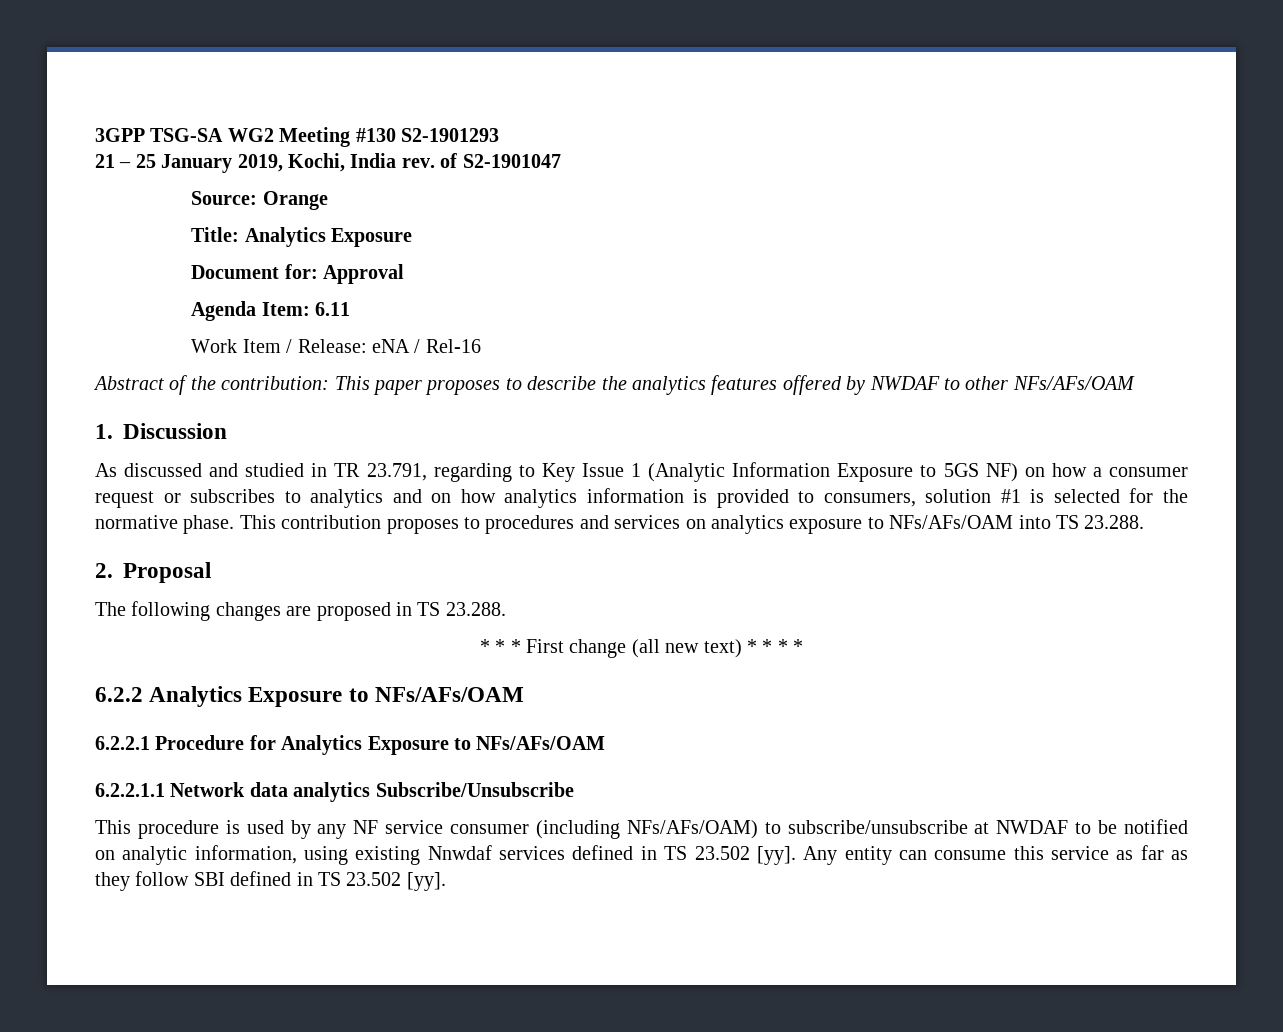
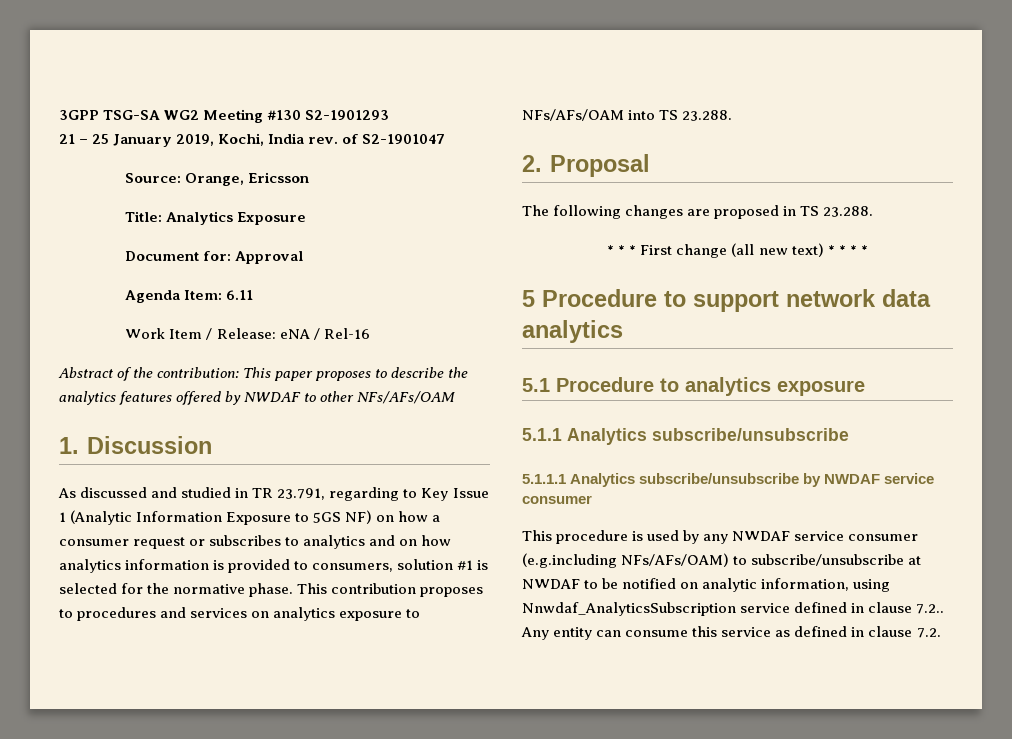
[262,191,328,210] Orange -> [185,172,310,186] Orange, Ericsson
[95,686,524,707] [95,735,606,755] [95,782,574,802] 6.2.2 Analytics Exposure to NFs/AFs/OAM // 6.2.2.1 Procedure for Analytics Exposure to NFs/AFs/OAM // 6.2.2.1.1 Network data analytics Subscribe/Unsubscribe -> [522,289,931,312] [522,320,623,343] [522,377,865,396] [522,428,849,445] [522,473,935,487] [522,495,592,504] 5 Procedure to support network data analytics // 5.1 Procedure to analytics exposure // 5.1.1 Analytics subscribe/unsubscribe // 5.1.1.1 Analytics subscribe/unsubscribe by NWDAF service consumer
[353,820,620,839] NF service consumer (including -> [732,531,919,541] [522,553,617,568] NWDAF service consumer (e.g.including
[355,845,796,865] existing Nnwdaf services defined in TS 23.502 [yy]. -> [522,602,945,616] Nnwdaf_AnalyticsSubscription service defined in clause 7.2..
[1140,845,1188,860] [95,871,446,891] far as they follow SBI defined in TS 23.502 [yy]. -> [794,626,941,638] defined in clause 7.2.

